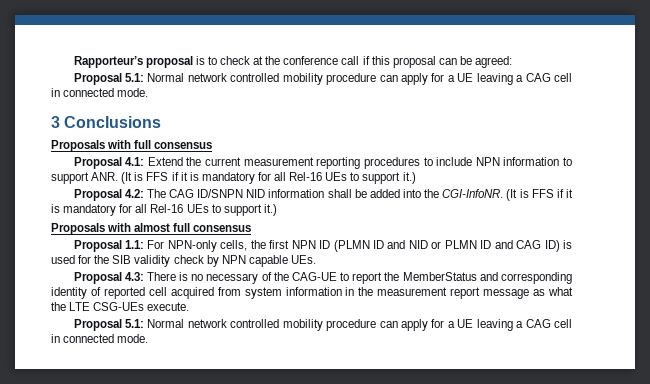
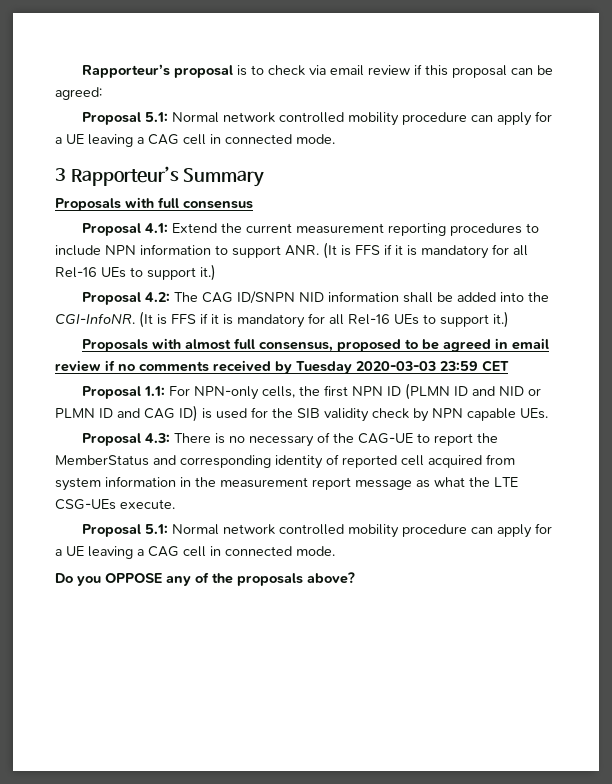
[253,56,360,65] at the conference call -> [308,65,410,76] via email review
[64,116,162,128] Conclusions -> [70,166,265,187] Rapporteur’s Summary
[193,225,252,232] consensus -> [258,338,549,352] [55,360,509,374] consensus, proposed to be agreed in email review if no comments received by Tuesday 2020-03-03 23:59 CET
(149, 338) none -> [55,572,355,586] // Do you OPPOSE any of the proposals above?

